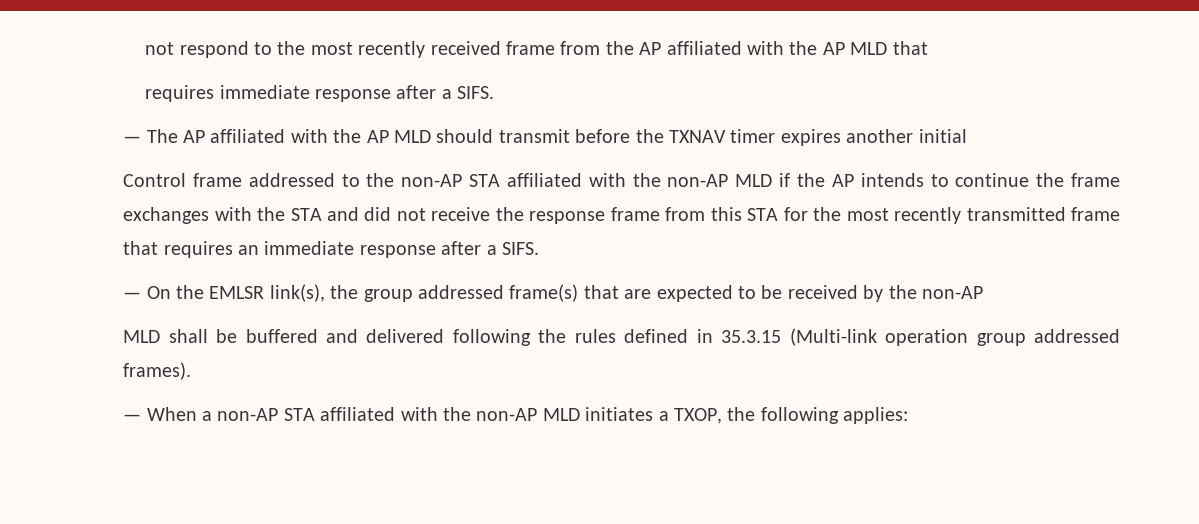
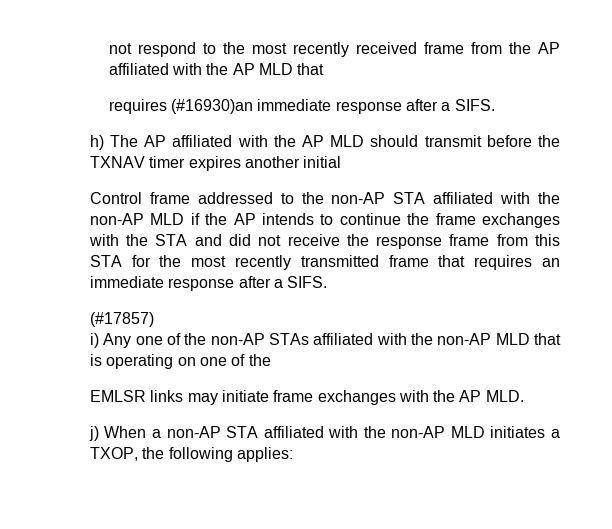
[219,85,495,102] [123,136,142,143] immediate response after a SIFS. // — -> [171,99,495,114] [89,135,104,150] (#16930)an immediate response after a SIFS. // h)
[123,284,983,302] [123,328,1120,346] [123,362,192,380] [123,414,142,421] — On the EMLSR link(s), the group addressed frame(s) that are expected to be received by the non-AP // MLD shall be buffered and delivered following the rules defined in 35.3.15 (Multi-link operation group addressed frames). // — -> [89,312,154,327] [89,333,561,348] [89,354,271,369] [89,390,524,405] [88,426,99,441] (#17857) // i) Any one of the non-AP STAs affiliated with the non-AP MLD that is operating on one of the // EMLSR links may initiate frame exchanges with the AP MLD. // j)

